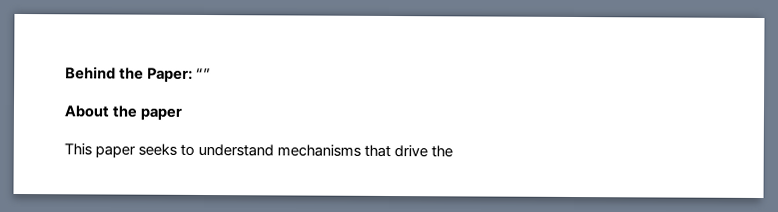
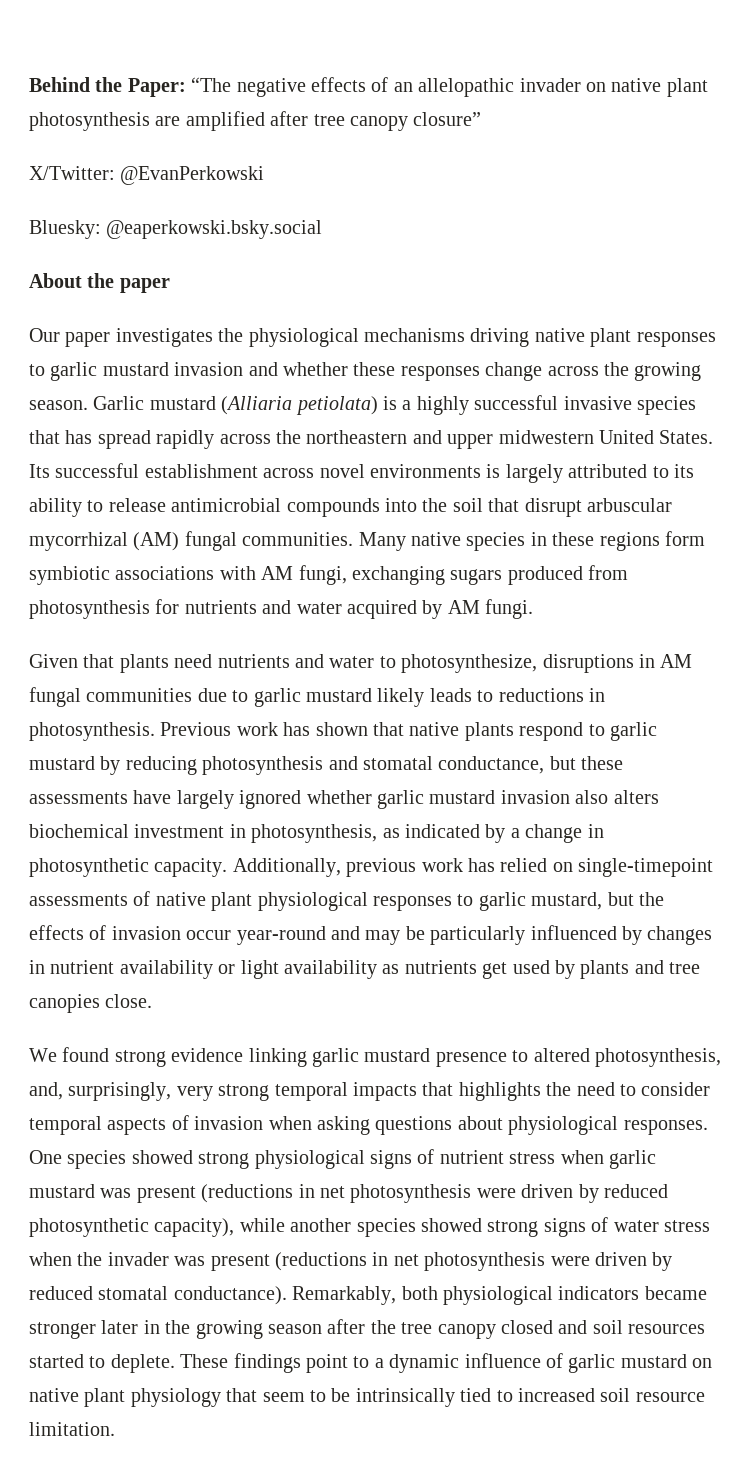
[196,67,212,80] [64,105,183,120] [64,143,454,158] “” // About the paper // This paper seeks to understand mechanisms that drive the -> [191,77,708,97] [29,111,482,131] [29,166,265,185] [29,220,323,239] [29,273,170,293] [29,328,716,347] [29,362,702,381] [29,395,696,415] [29,430,714,449] [29,463,694,483] [29,498,672,517] [29,531,705,551] [29,565,629,585] [29,599,534,619] [29,654,693,673] [29,687,605,707] [29,722,657,741] [29,756,624,775] [29,790,659,809] [29,824,604,843] [29,858,714,877] [29,891,664,911] [29,925,713,945] [29,960,701,979] [29,994,153,1013] [29,1047,721,1067] [29,1082,711,1101] [29,1115,708,1135] [29,1149,656,1169] [29,1184,668,1203] [29,1217,710,1237] [29,1252,673,1271] [29,1286,707,1305] [29,1319,706,1339] [29,1353,713,1373] [29,1388,705,1407] [29,1422,115,1436] “The negative effects of an allelopathic invader on native plant photosynthesis are amplified after tree canopy closure” // X/Twitter: @EvanPerkowski // Bluesky: @eaperkowski.bsky.social // About the paper // Our paper investigates the physiological mechanisms driving native plant responses to garlic mustard invasion and whether these responses change across the growing season. Garlic mustard (Alliaria petiolata) is a highly successful invasive species that has spread rapidly across the northeastern and upper midwestern United States. Its successful establishment across novel environments is largely attributed to its ability to release antimicrobial compounds into the soil that disrupt arbuscular mycorrhizal (AM) fungal communities. Many native species in these regions form symbiotic associations with AM fungi, exchanging sugars produced from photosynthesis for nutrients and water acquired by AM fungi. // Given that plants need nutrients and water to photosynthesize, disruptions in AM fungal communities due to garlic mustard likely leads to reductions in photosynthesis. Previous work has shown that native plants respond to garlic mustard by reducing photosynthesis and stomatal conductance, but these assessments have largely ignored whether garlic mustard invasion also alters biochemical investment in photosynthesis, as indicated by a change in photosynthetic capacity. Additionally, previous work has relied on single-timepoint assessments of native plant physiological responses to garlic mustard, but the effects of invasion occur year-round and may be particularly influenced by changes in nutrient availability or light availability as nutrients get used by plants and tree canopies close. // We found strong evidence linking garlic mustard presence to altered photosynthesis, and, surprisingly, very strong temporal impacts that highlights the need to consider temporal aspects of invasion when asking questions about physiological responses. One species showed strong physiological signs of nutrient stress when garlic mustard was present (reductions in net photosynthesis were driven by reduced photosynthetic capacity), while another species showed strong signs of water stress when the invader was present (reductions in net photosynthesis were driven by reduced stomatal conductance). Remarkably, both physiological indicators became stronger later in the growing season after the tree canopy closed and soil resources started to deplete. These findings point to a dynamic influence of garlic mustard on native plant physiology that seem to be intrinsically tied to increased soil resource limitation.

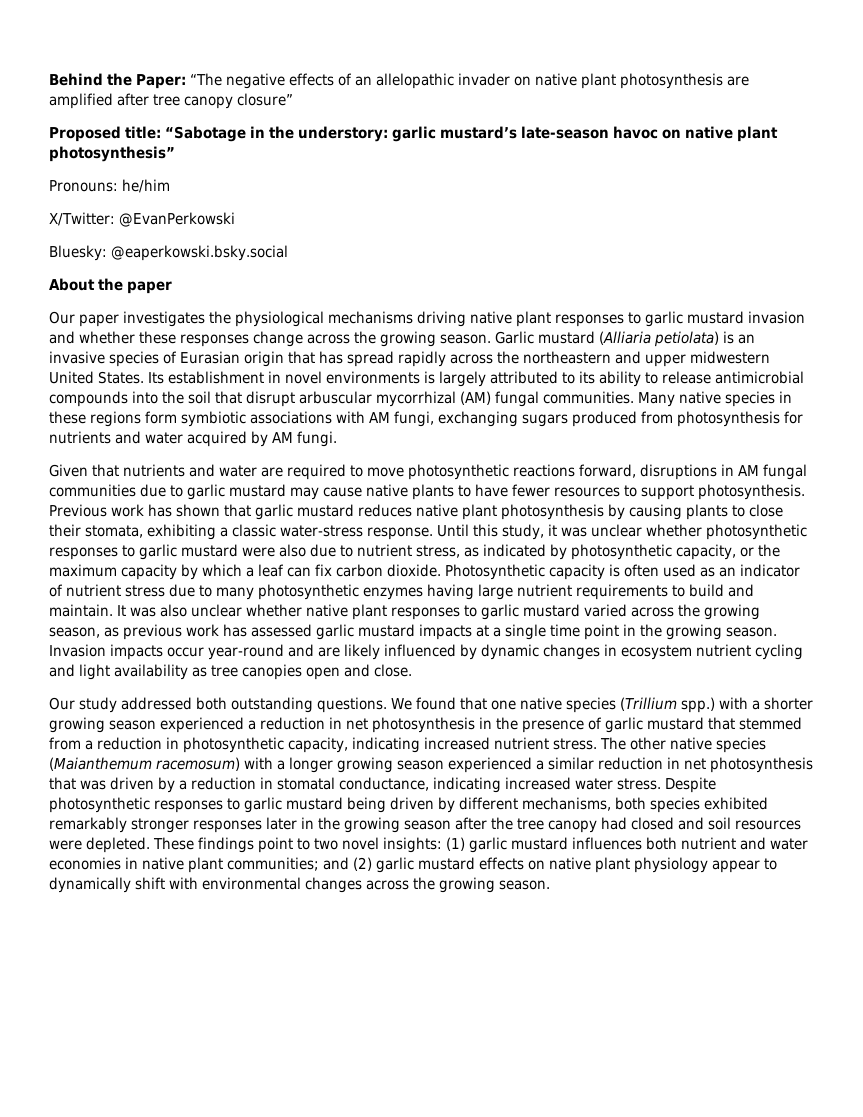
(482, 119) none -> [49,126,778,142] [49,146,175,162] [49,179,170,193] // Proposed title: “Sabotage in the understory: garlic mustard’s late-season havoc on native plant photosynthesis” // Pronouns: he/him
[402,395,696,415] a highly successful invasive species -> [738,334,755,344] [49,351,284,367] an invasive species of Eurasian origin
[55,463,315,478] successful establishment across -> [168,371,281,384] establishment in
[119,654,538,673] plants need nutrients and water to photosynthesize, -> [123,464,636,480] nutrients and water are required to move photosynthetic reactions forward,
[377,688,605,707] likely leads to reductions in -> [290,484,694,500] may cause native plants to have fewer resources to support
[409,722,657,741] [29,756,624,775] [29,790,659,809] [29,824,604,843] [29,858,714,877] [29,891,664,911] [29,925,713,945] [29,960,701,979] [29,994,153,1013] [29,1047,721,1067] [29,1082,711,1101] [29,1115,708,1135] [29,1149,656,1169] [29,1184,668,1203] [29,1217,710,1237] [29,1252,673,1271] [29,1286,707,1305] [29,1322,96,1339] native plants respond to garlic mustard by reducing photosynthesis and stomatal conductance, but these assessments have largely ignored whether garlic mustard invasion also alters biochemical investment in photosynthesis, as indicated by a change in photosynthetic capacity. Additionally, previous work has relied on single-timepoint assessments of native plant physiological responses to garlic mustard, but the effects of invasion occur year-round and may be particularly influenced by changes in nutrient availability or light availability as nutrients get used by plants and tree canopies close. // We found strong evidence linking garlic mustard presence to altered photosynthesis, and, surprisingly, very strong temporal impacts that highlights the need to consider temporal aspects of invasion when asking questions about physiological responses. One species showed strong physiological signs of nutrient stress when garlic mustard was present (reductions in net photosynthesis were driven by reduced photosynthetic capacity), while another species showed strong signs of water stress when the invader was present (reductions in net photosynthesis were driven by reduced stomatal conductance). Remarkably, both physiological indicators became stronger -> [255,504,783,520] [49,524,807,540] [49,544,780,560] [49,564,800,580] [49,584,754,600] [49,604,760,620] [49,624,777,640] [49,644,803,660] [49,664,412,680] [49,697,813,713] [49,717,802,733] [49,737,766,753] [49,757,813,773] [49,777,716,793] [49,797,768,813] [49,817,262,833] garlic mustard reduces native plant photosynthesis by causing plants to close their stomata, exhibiting a classic water-stress response. Until this study, it was unclear whether photosynthetic responses to garlic mustard were also due to nutrient stress, as indicated by photosynthetic capacity, or the maximum capacity by which a leaf can fix carbon dioxide. Photosynthetic capacity is often used as an indicator of nutrient stress due to many photosynthetic enzymes having large nutrient requirements to build and maintain. It was also unclear whether native plant responses to garlic mustard varied across the growing season, as previous work has assessed garlic mustard impacts at a single time point in the growing season. Invasion impacts occur year-round and are likely influenced by dynamic changes in ecosystem nutrient cycling and light availability as tree canopies open and close. // Our study addressed both outstanding questions. We found that one native species (Trillium spp.) with a shorter growing season experienced a reduction in net photosynthesis in the presence of garlic mustard that stemmed from a reduction in photosynthetic capacity, indicating increased nutrient stress. The other native species (Maianthemum racemosum) with a longer growing season experienced a similar reduction in net photosynthesis that was driven by a reduction in stomatal conductance, indicating increased water stress. Despite photosynthetic responses to garlic mustard being driven by different mechanisms, both species exhibited remarkably stronger responses
(496, 1331) none -> [601,817,627,830] had
[29,1354,175,1373] started to deplete. -> [49,837,150,853] were depleted.
[374,1353,713,1373] [29,1388,705,1407] [29,1422,115,1436] a dynamic influence of garlic mustard on native plant physiology that seem to be intrinsically tied to increased soil resource limitation. -> [314,837,808,853] [49,857,777,873] [49,877,550,893] two novel insights: (1) garlic mustard influences both nutrient and water economies in native plant communities; and (2) garlic mustard effects on native plant physiology appear to dynamically shift with environmental changes across the growing season.

